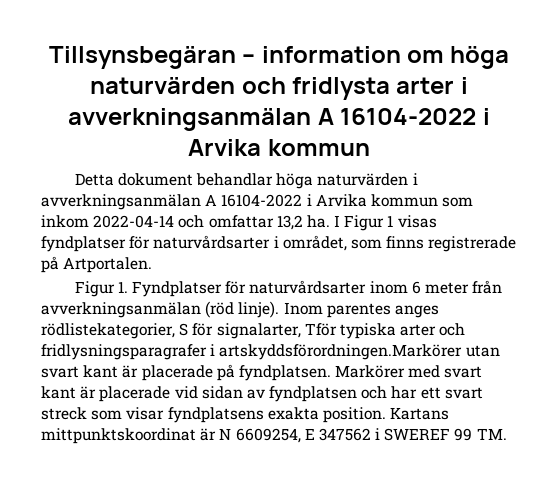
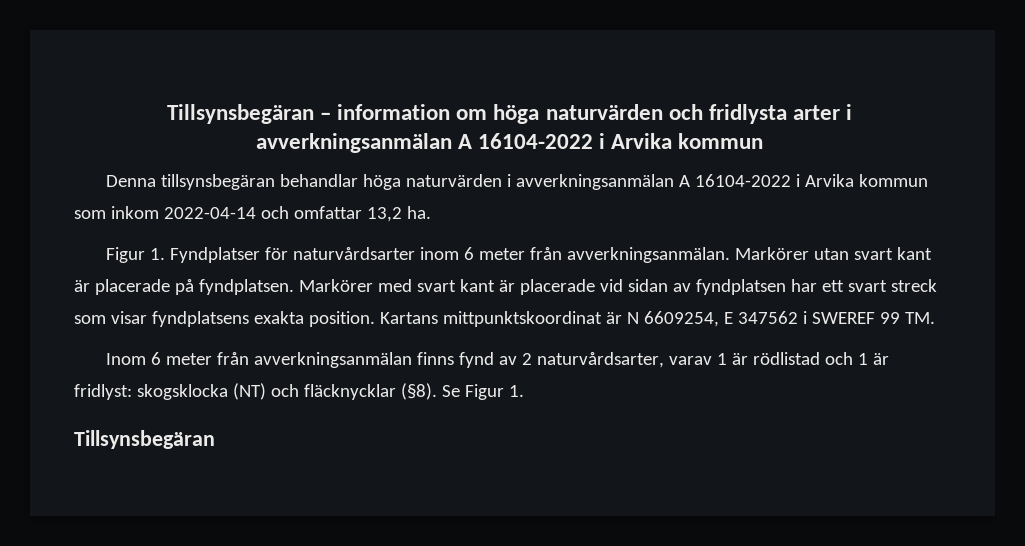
[74,173,193,186] Detta dokument -> [106,174,276,190] Denna tillsynsbegäran
[334,215,437,231] [41,235,517,252] [41,256,153,273] I Figur 1 visas fyndplatser för naturvårdsarter i området, som finns registrerade på Artportalen. -> (431, 212) none
[41,301,439,318] [41,323,466,339] [41,344,463,360] avverkningsanmälan (röd linje). Inom parentes anges rödlistekategorier, S för signalarter, Tför typiska arter och fridlysningsparagrafer i artskyddsförordningen.Markörer -> [567,247,810,263] avverkningsanmälan. Markörer
[361,386,388,399] och -> (786, 287) none
(507, 434) none -> [106,352,890,368] [74,383,524,400] [74,430,215,449] // Inom 6 meter från avverkningsanmälan finns fynd av 2 naturvårdsarter, varav 1 är rödlistad och 1 är fridlyst: skogsklocka (NT) och fläcknycklar (§8). Se Figur 1. // Tillsynsbegäran

